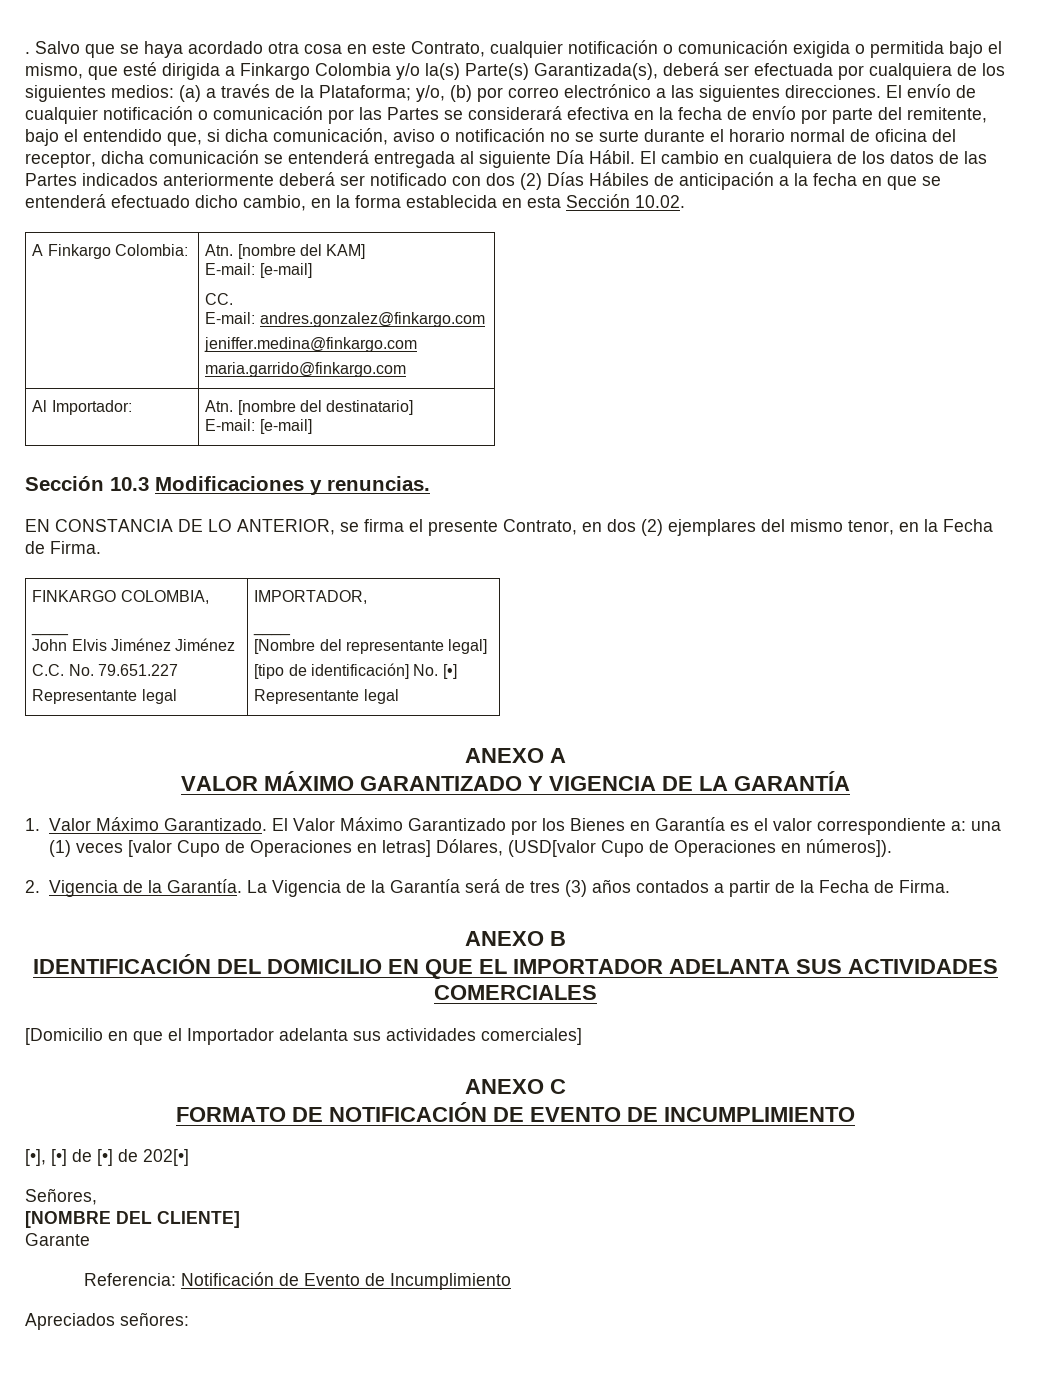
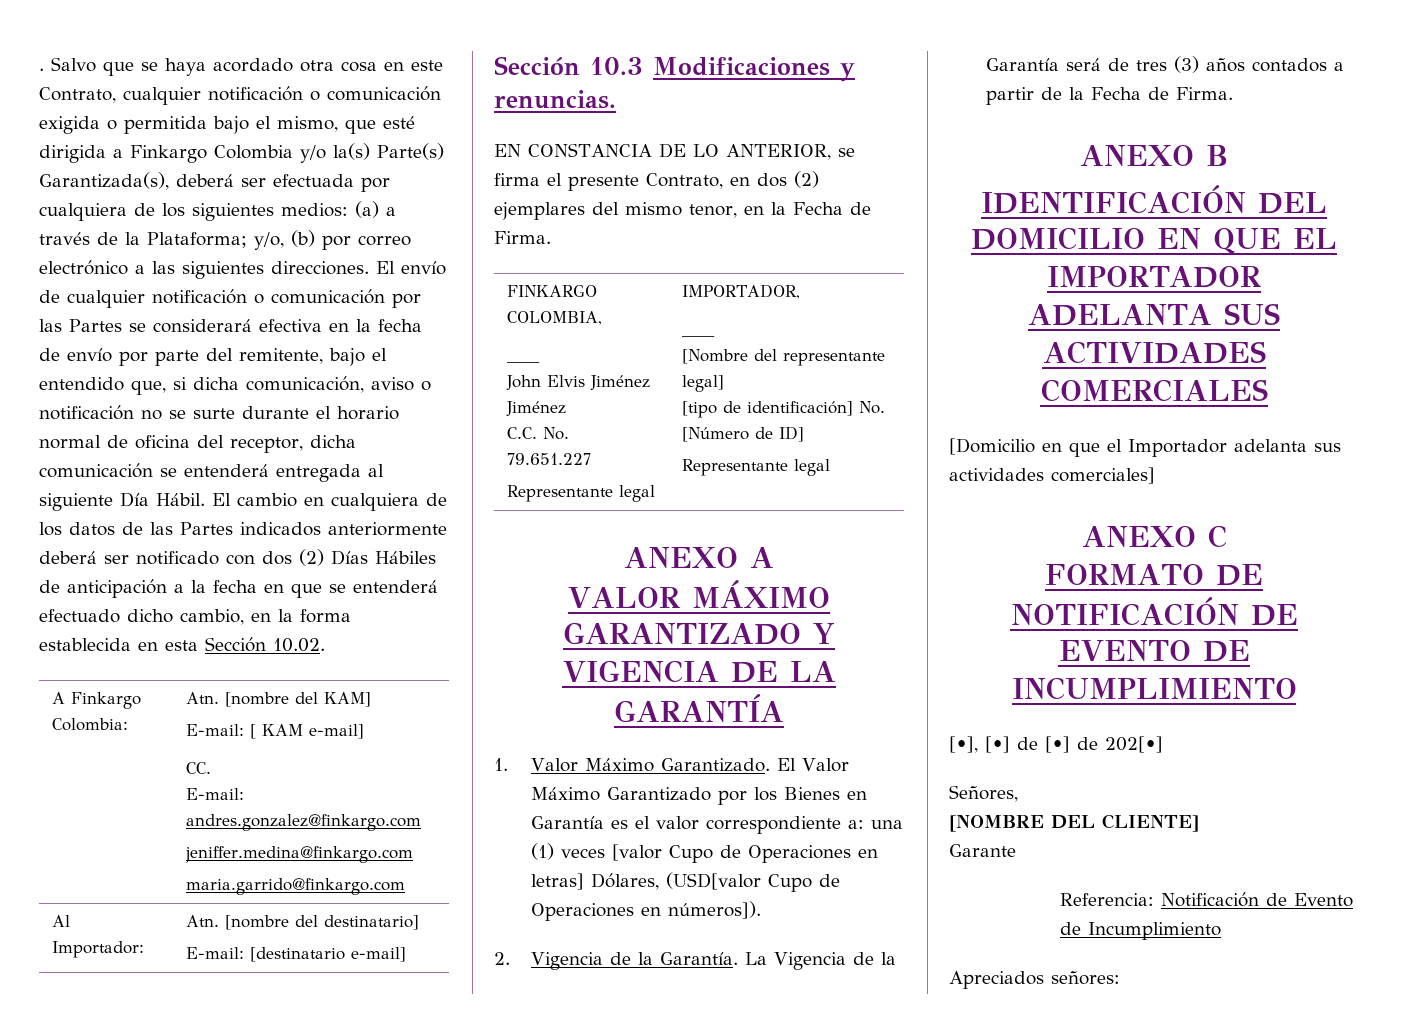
[259,263,312,278] [e-mail] -> [250,724,365,739] [ KAM e-mail]
[259,419,312,434] [e-mail] -> [250,947,407,962] [destinatario e-mail]
[442,664,457,679] [•] -> [682,426,805,442] [Número de ID]

